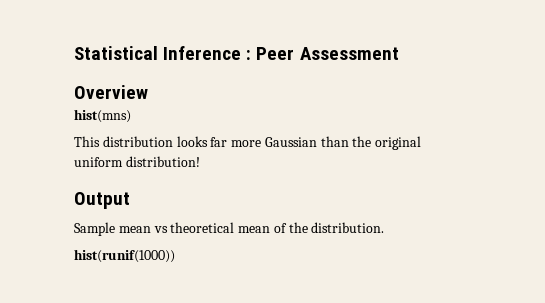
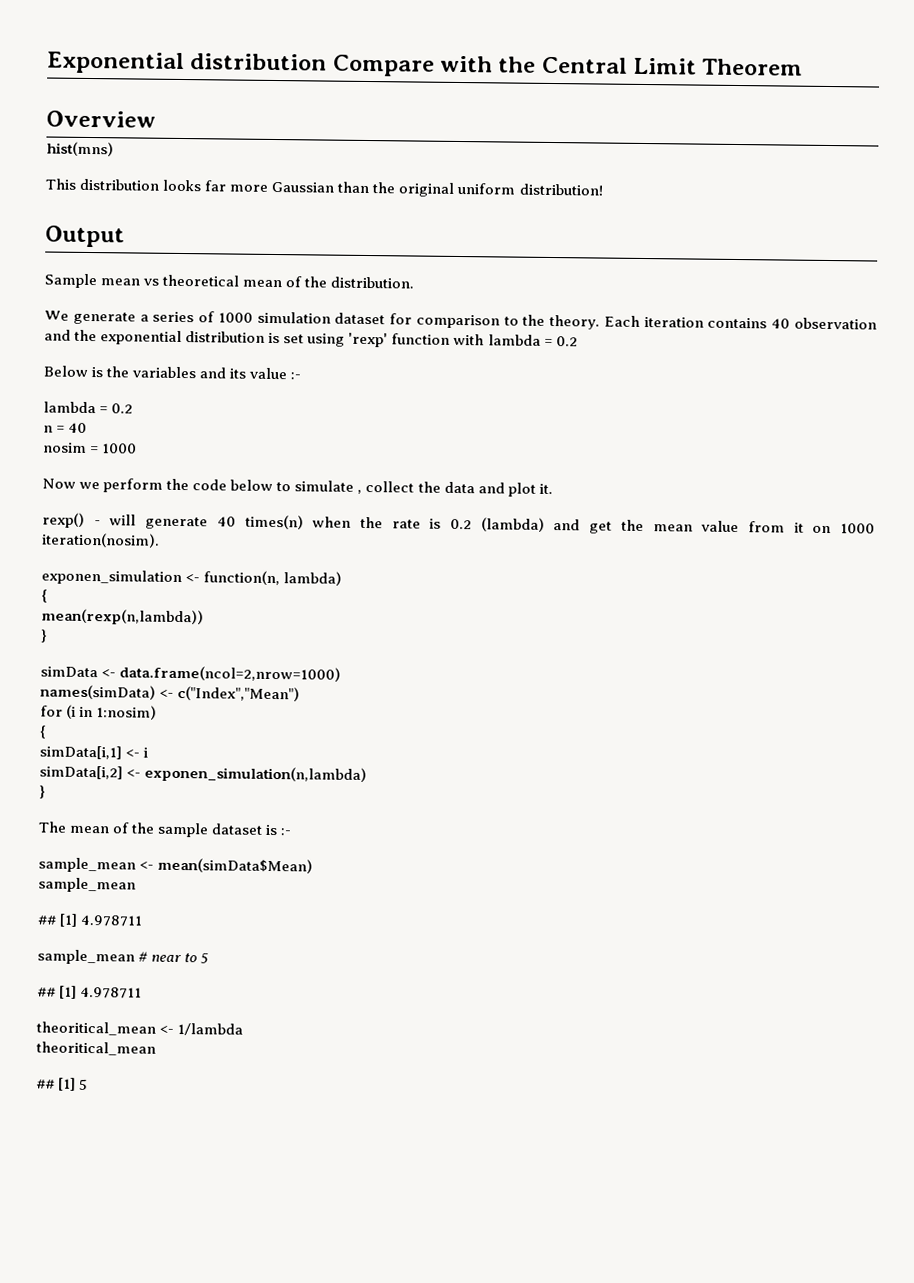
[74,46,399,60] Statistical Inference : Peer Assessment -> [47,51,804,77] Exponential distribution Compare with the Central Limit Theorem
[74,249,175,263] hist(runif(1000)) -> [44,310,877,330] [44,329,578,348] [43,365,302,380] [43,401,134,414] [43,422,88,433] [43,442,138,454] [42,478,553,497] [42,512,876,534] [42,532,160,548] [41,569,343,586] [41,589,48,603] [41,608,204,626] [40,629,48,643] [40,665,342,682] [40,684,301,702] [40,704,158,720] [39,725,47,739] [39,745,149,760] [39,765,368,784] [39,785,46,799] [38,821,292,838] [38,857,314,874] [38,877,136,893] [37,913,144,927] [37,949,210,965] [37,985,143,999] [36,1021,244,1036] [36,1041,156,1056] [36,1077,89,1091] We generate a series of 1000 simulation dataset for comparison to the theory. Each iteration contains 40 observation and the exponential distribution is set using 'rexp' function with lambda = 0.2 // Below is the variables and its value :- // lambda = 0.2 // n = 40 // nosim = 1000 // Now we perform the code below to simulate , collect the data and plot it. // rexp() - will generate 40 times(n) when the rate is 0.2 (lambda) and get the mean value from it on 1000 iteration(nosim). // exponen_simulation <- function(n, lambda) // { // mean(rexp(n,lambda)) // } // simData <- data.frame(ncol=2,nrow=1000) // names(simData) <- c("Index","Mean") // for (i in 1:nosim) // { // simData[i,1] <- i // simData[i,2] <- exponen_simulation(n,lambda) // } // The mean of the sample dataset is :- // sample_mean <- mean(simData$Mean) // sample_mean // ## [1] 4.978711 // sample_mean # near to 5 // ## [1] 4.978711 // theoritical_mean <- 1/lambda // theoritical_mean // ## [1] 5

